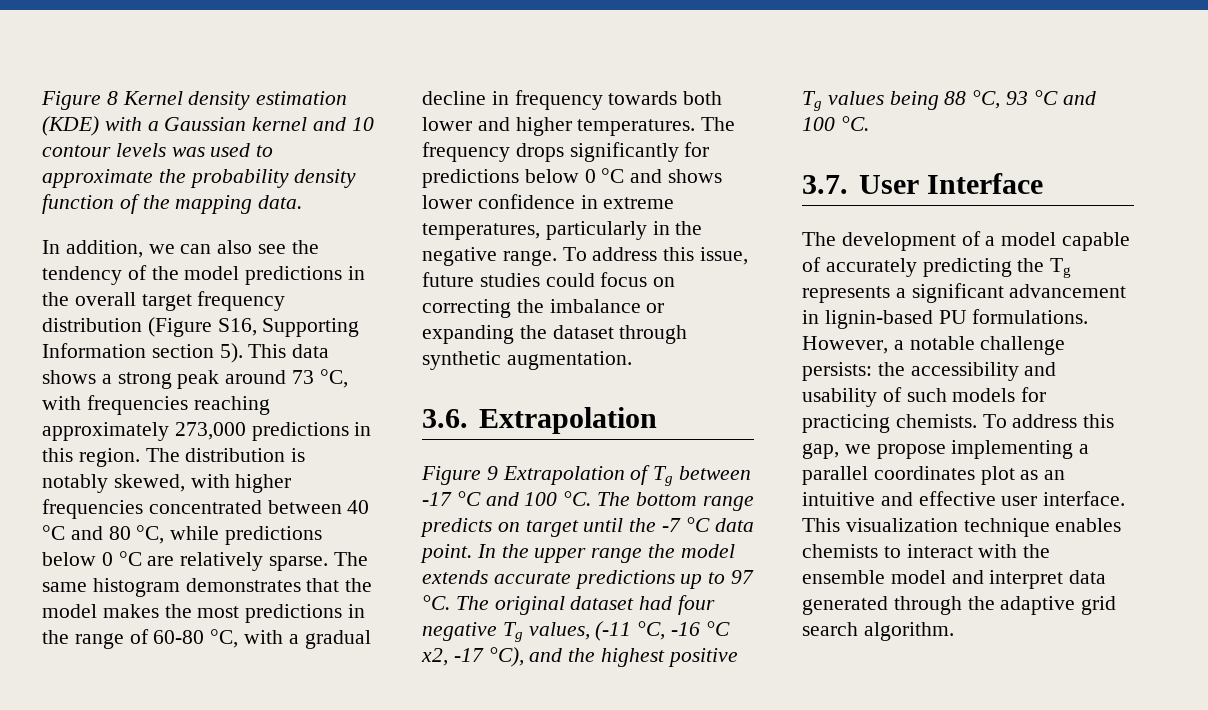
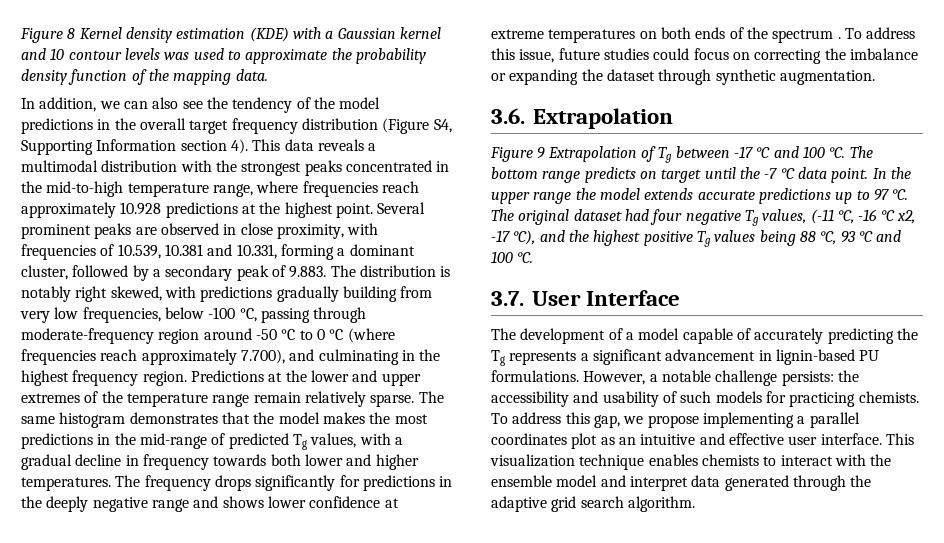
[217,318,257,336] S16, -> [433,119,452,133] S4,
[219,343,243,363] 5). -> [230,139,248,154] 4).
[42,369,348,389] [42,395,270,415] [42,422,372,441] [42,448,140,467] shows a strong peak around 73 °C, with frequencies reaching approximately 273,000 predictions in this region. -> [317,139,377,151] [21,160,450,176] [21,181,419,197] [21,202,426,218] [21,223,379,239] [21,244,415,260] [21,265,327,281] reveals a multimodal distribution with the strongest peaks concentrated in the mid-to-high temperature range, where frequencies reach approximately 10.928 predictions at the highest point. Several prominent peaks are observed in close proximity, with frequencies of 10.539, 10.381 and 10.331, forming a dominant cluster, followed by a secondary peak of 9.883.
(108, 483) none -> [75,286,108,302] right
[235,474,292,493] [42,499,370,519] [42,525,323,545] [42,551,175,566] higher frequencies concentrated between 40 °C and 80 °C, while predictions below 0 °C are -> [200,286,433,302] [20,307,367,323] [21,328,395,344] [21,349,441,365] [21,370,421,386] [21,391,301,407] predictions gradually building from very low frequencies, below -100 °C, passing through moderate-frequency region around -50 °C to 0 °C (where frequencies reach approximately 7.700), and culminating in the highest frequency region. Predictions at the lower and upper extremes of the temperature range remain
[74,629,239,649] range of 60-80 °C, -> [139,433,357,450] mid-range of predicted Tg values,
[524,168,723,183] [422,194,675,209] [422,221,703,240] [422,247,557,266] below 0 °C and shows lower confidence in extreme temperatures, particularly in the negative range. -> [439,476,453,487] [21,496,399,512] [491,27,841,43] in the deeply negative range and shows lower confidence at extreme temperatures on both ends of the spectrum .

